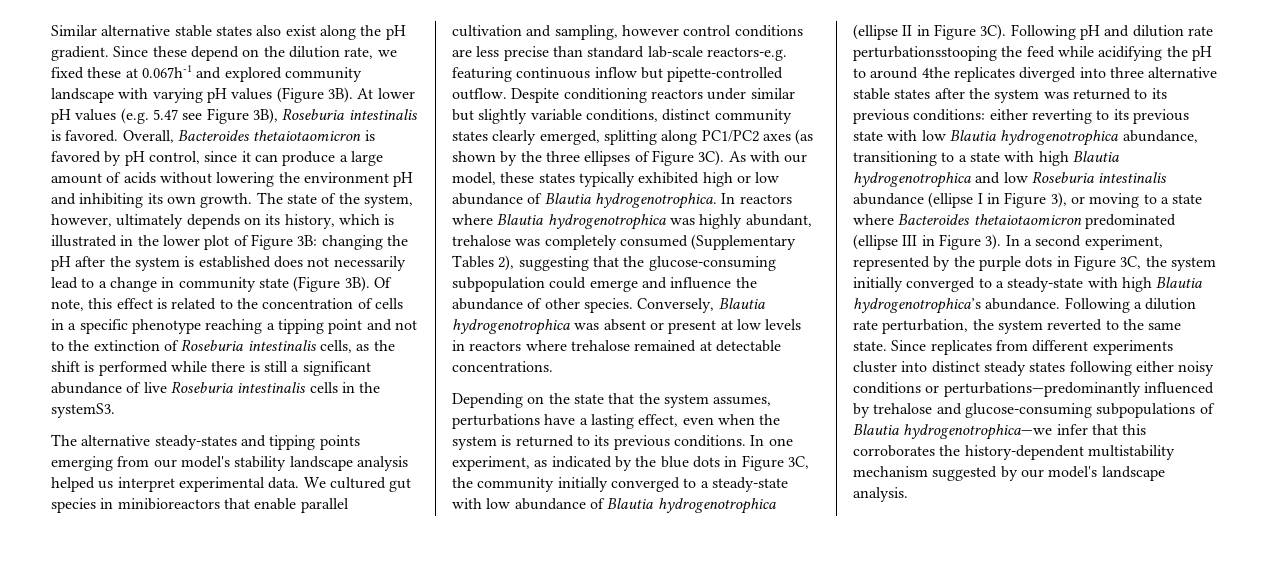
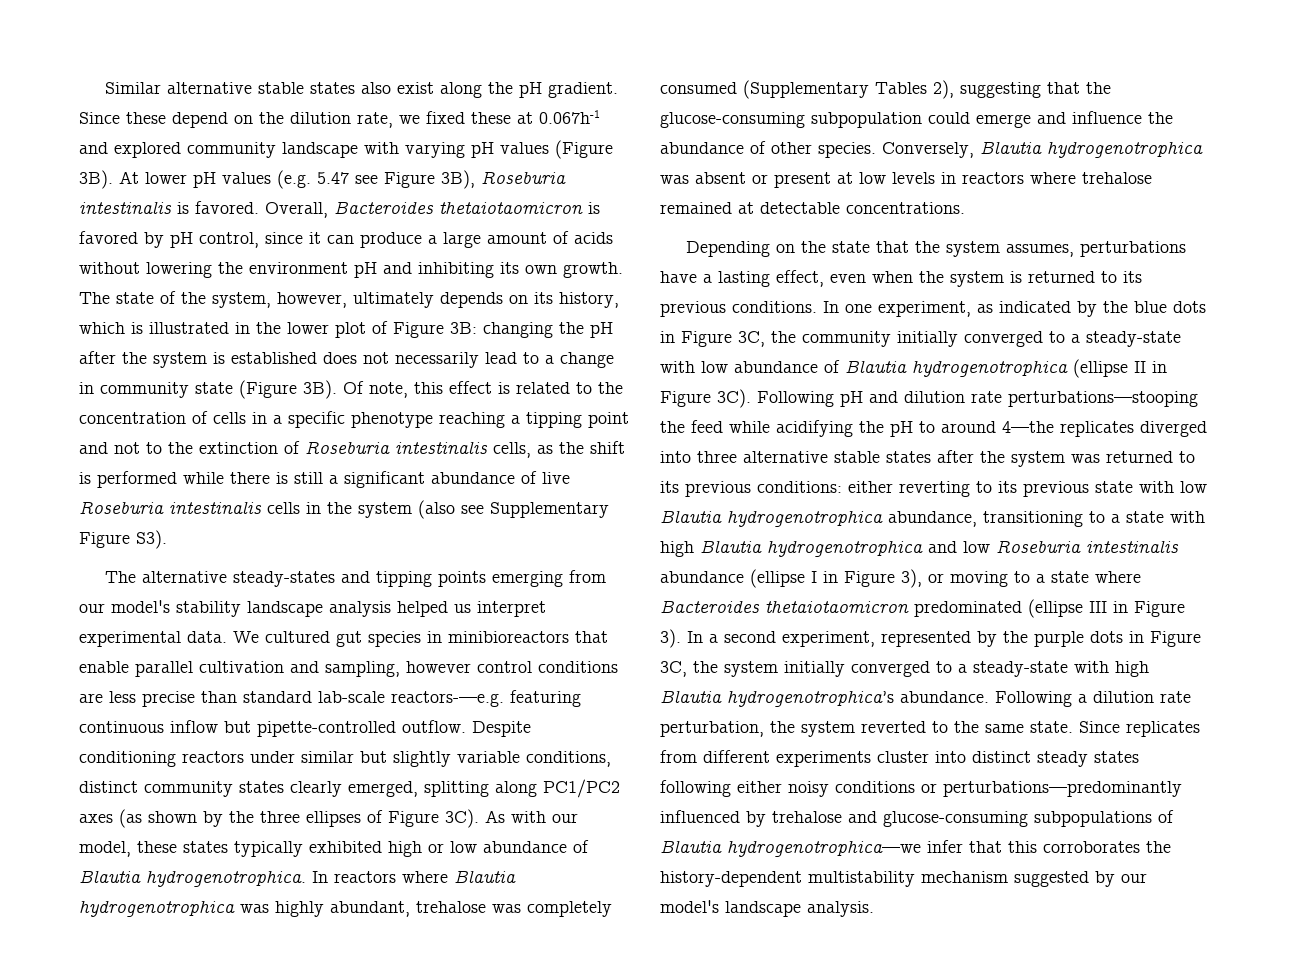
[51,403,115,418] systemS3. -> [358,500,609,519] [79,530,167,549] system (also see Supplementary Figure S3).
[706,47,787,61] reactors-e.g. -> [391,691,504,707] reactors-—e.g.
[853,46,997,61] perturbationsstooping -> [1008,391,1198,407] perturbations—stooping
[921,67,950,78] 4the -> [1002,421,1054,433] 4—the

